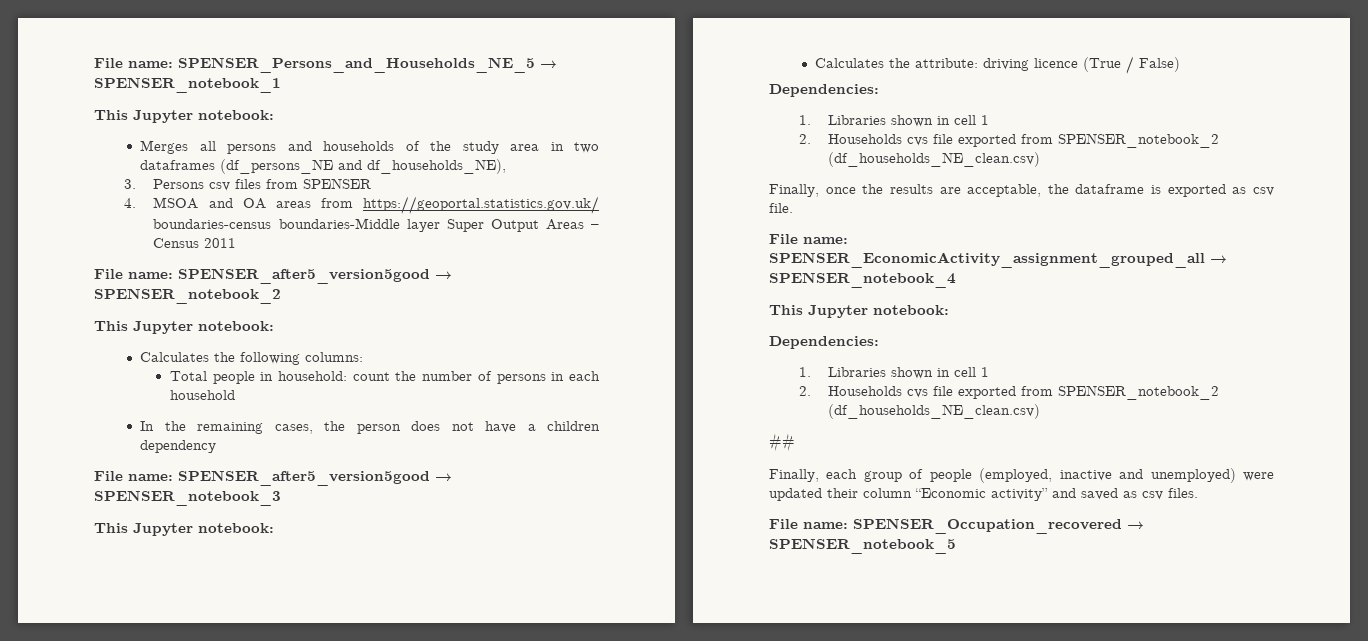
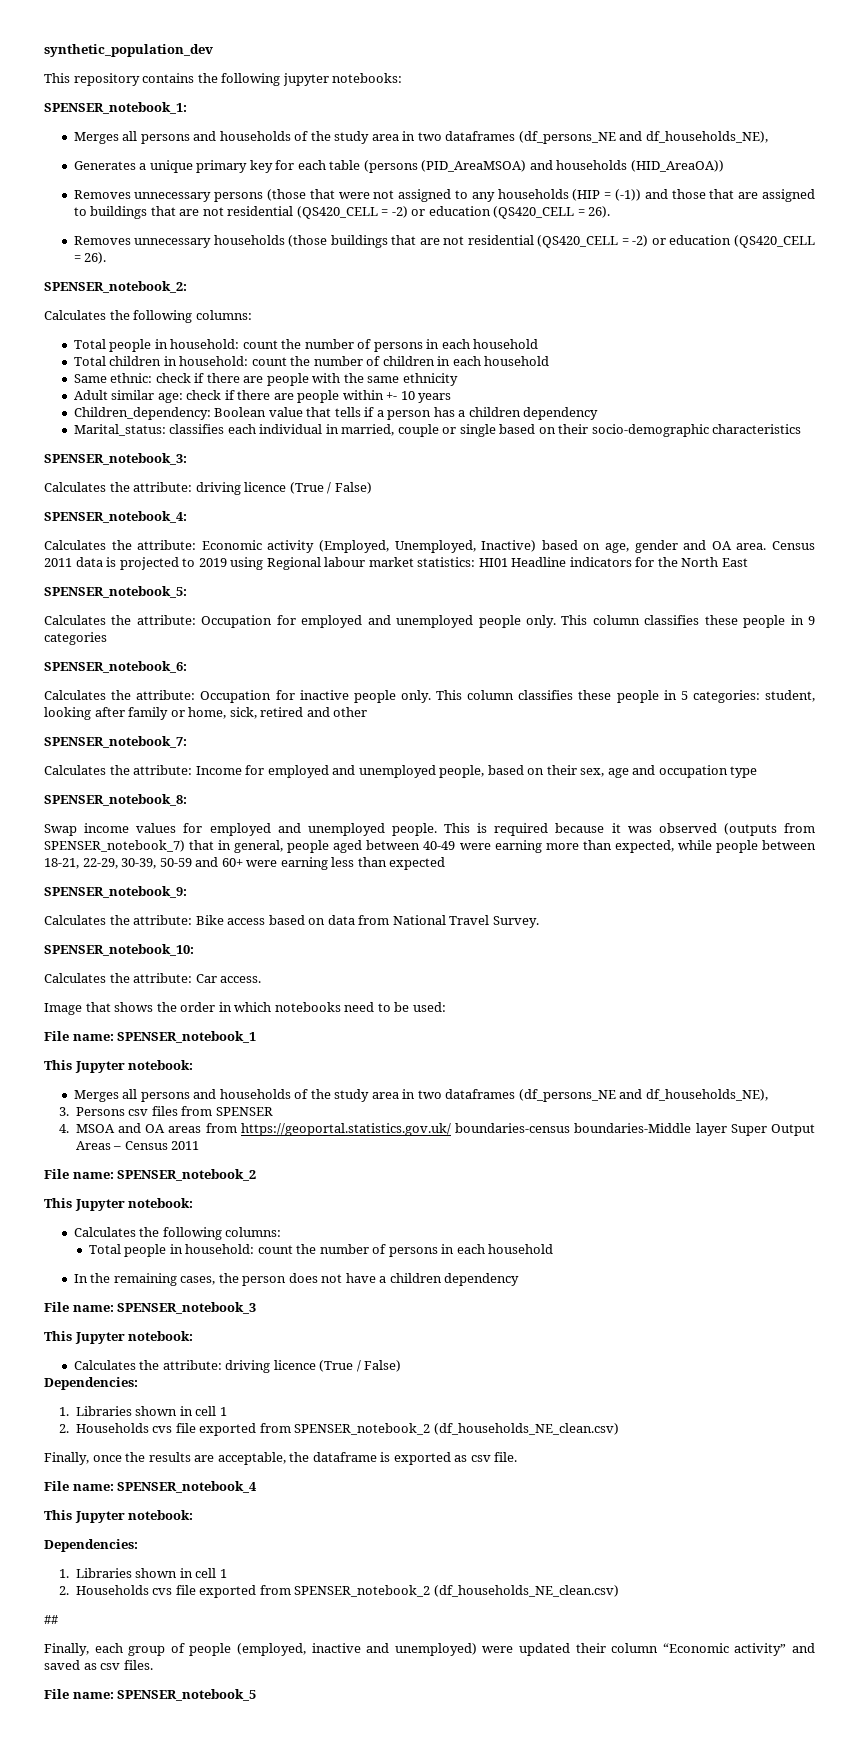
[94,57,557,73] File name: SPENSER_Persons_and_Households_NE_5 → -> [44,44,213,57] [44,73,403,86] [44,102,187,114] [73,131,768,144] [73,160,724,173] [73,189,815,202] [73,206,611,219] [73,235,815,248] [73,252,107,264] [44,281,187,293] [44,310,252,323] [73,339,539,352] [73,356,550,366] [73,373,458,386] [73,390,452,403] [73,407,599,420] [73,424,802,437] [44,453,187,465] [44,482,372,495] [44,511,187,523] [44,540,816,553] [44,557,748,570] [44,586,187,598] [44,615,815,628] [44,632,107,645] [44,661,187,673] [44,690,815,703] [44,707,368,720] [44,736,187,748] [44,765,758,778] [44,794,187,806] [44,823,815,836] [44,840,817,853] [44,857,446,870] [44,886,187,898] [44,915,539,928] [44,944,194,956] [44,973,262,983] [44,1002,446,1015] [44,1031,114,1041] synthetic_population_dev // This repository contains the following jupyter notebooks: // SPENSER_notebook_1: // Merges all persons and households of the study area in two dataframes (df_persons_NE and df_households_NE), // Generates a unique primary key for each table (persons (PID_AreaMSOA) and households (HID_AreaOA)) // Removes unnecessary persons (those that were not assigned to any households (HIP = (-1)) and those that are assigned to buildings that are not residential (QS420_CELL = -2) or education (QS420_CELL = 26). // Removes unnecessary households (those buildings that are not residential (QS420_CELL = -2) or education (QS420_CELL = 26). // SPENSER_notebook_2: // Calculates the following columns: // Total people in household: count the number of persons in each household // Total children in household: count the number of children in each household // Same ethnic: check if there are people with the same ethnicity // Adult similar age: check if there are people within +- 10 years // Children_dependency: Boolean value that tells if a person has a children dependency // Marital_status: classifies each individual in married, couple or single based on their socio-demographic characteristics // SPENSER_notebook_3: // Calculates the attribute: driving licence (True / False) // SPENSER_notebook_4: // Calculates the attribute: Economic activity (Employed, Unemployed, Inactive) based on age, gender and OA area. Census 2011 data is projected to 2019 using Regional labour market statistics: HI01 Headline indicators for the North East // SPENSER_notebook_5: // Calculates the attribute: Occupation for employed and unemployed people only. This column classifies these people in 9 categories // SPENSER_notebook_6: // Calculates the attribute: Occupation for inactive people only. This column classifies these people in 5 categories: student, looking after family or home, sick, retired and other // SPENSER_notebook_7: // Calculates the attribute: Income for employed and unemployed people, based on their sex, age and occupation type // SPENSER_notebook_8: // Swap income values for employed and unemployed people. This is required because it was observed (outputs from SPENSER_notebook_7) that in general, people aged between 40-49 were earning more than expected, while people between 18-21, 22-29, 30-39, 50-59 and 60+ were earning less than expected // SPENSER_notebook_9: // Calculates the attribute: Bike access based on data from National Travel Survey. // SPENSER_notebook_10: // Calculates the attribute: Car access. // Image that shows the order in which notebooks need to be used: // File name:
[178,268,452,284] SPENSER_after5_version5good → -> (114, 1175) none
[178,470,452,486] SPENSER_after5_version5good → -> (114, 1308) none
[769,252,1227,268] SPENSER_EconomicActivity_assignment_grouped_all → -> (114, 1487) none
[853,518,1144,534] SPENSER_Occupation_recovered → -> (114, 1695) none

